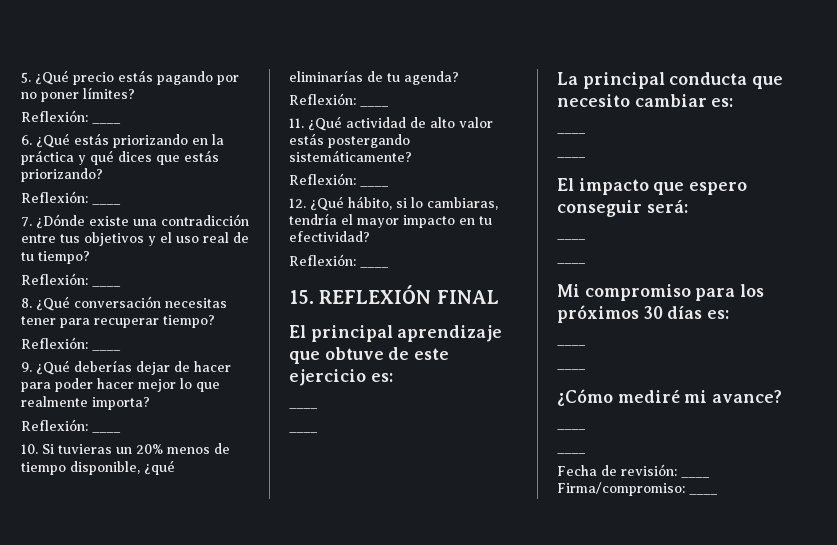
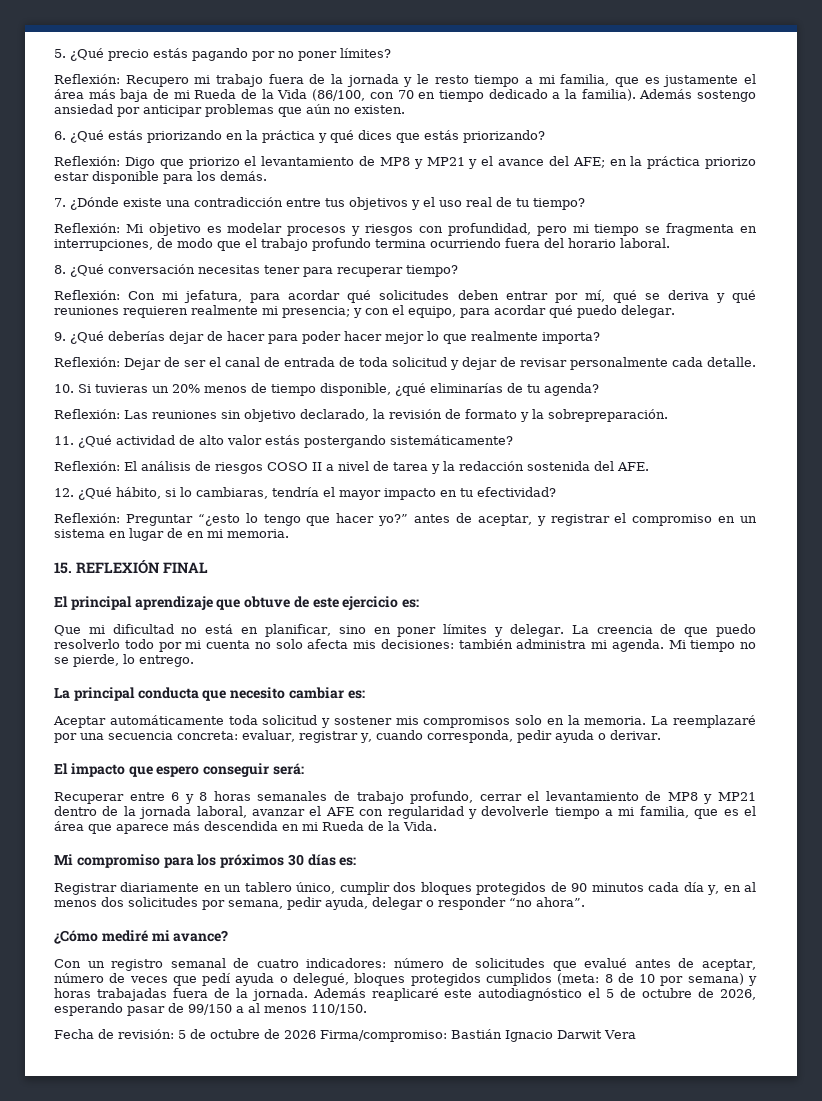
[92,122,121,124] ____ -> [125,74,756,87] [54,89,756,102] [54,104,405,117] Recupero mi trabajo fuera de la jornada y le resto tiempo a mi familia, que es justamente el área más baja de mi Rueda de la Vida (86/100, con 70 en tiempo dedicado a la familia). Además sostengo ansiedad por anticipar problemas que aún no existen.
[92,203,121,205] ____ -> [124,156,757,169] [54,171,267,184] Digo que priorizo el levantamiento de MP8 y MP21 y el avance del AFE; en la práctica priorizo estar disponible para los demás.
[92,285,121,287] ____ -> [125,223,758,236] [54,238,670,251] Mi objetivo es modelar procesos y riesgos con profundidad, pero mi tiempo se fragmenta en interrupciones, de modo que el trabajo profundo termina ocurriendo fuera del horario laboral.
[92,349,121,351] ____ -> [128,290,756,303] [54,305,675,318] Con mi jefatura, para acordar qué solicitudes deben entrar por mí, qué se deriva y qué reuniones requieren realmente mi presencia; y con el equipo, para acordar qué puedo delegar.
[92,431,121,433] ____ -> [124,357,756,370] Dejar de ser el canal de entrada de toda solicitud y dejar de revisar personalmente cada detalle.
[360,105,389,107] ____ -> [124,409,668,422] Las reuniones sin objetivo declarado, la revisión de formato y la sobrepreparación.
[360,185,389,187] ____ -> [124,461,649,474] El análisis de riesgos COSO II a nivel de tarea y la redacción sostenida del AFE.
[360,266,389,268] ____ -> [125,513,757,526] [54,528,289,541] Preguntar “¿esto lo tengo que hacer yo?” antes de aceptar, y registrar el compromiso en un sistema en lugar de en mi memoria.
[289,407,318,409] [289,431,318,433] ____ // ____ -> [54,624,756,637] [54,639,756,652] [54,654,194,667] Que mi dificultad no está en planificar, sino en poner límites y delegar. La creencia de que puedo resolverlo todo por mi cuenta no solo afecta mis decisiones: también administra mi agenda. Mi tiempo no se pierde, lo entrego.
[557,132,586,134] [557,156,586,158] ____ // ____ -> [53,715,756,728] [54,730,661,743] Aceptar automáticamente toda solicitud y sostener mis compromisos solo en la memoria. La reemplazaré por una secuencia concreta: evaluar, registrar y, cuando corresponda, pedir ayuda o derivar.
[557,238,586,240] [557,262,586,264] ____ // ____ -> [54,791,756,804] [54,806,757,819] [54,821,437,834] Recuperar entre 6 y 8 horas semanales de trabajo profundo, cerrar el levantamiento de MP8 y MP21 dentro de la jornada laboral, avanzar el AFE con regularidad y devolverle tiempo a mi familia, que es el área que aparece más descendida en mi Rueda de la Vida.
[557,344,586,346] [557,368,586,370] [557,389,783,406] [557,428,586,430] [557,452,586,454] [557,464,677,476] [681,476,710,478] [557,482,718,496] ____ // ____ // ¿Cómo mediré mi avance? // ____ // ____ // Fecha de revisión: ____ Firma/compromiso: ____ -> [54,882,757,895] [54,897,585,910] [54,930,229,944] [54,958,757,971] [54,973,757,986] [54,988,756,1001] [54,1003,367,1016] [54,1029,636,1042] Registrar diariamente en un tablero único, cumplir dos bloques protegidos de 90 minutos cada día y, en al menos dos solicitudes por semana, pedir ayuda, delegar o responder “no ahora”. // ¿Cómo mediré mi avance? // Con un registro semanal de cuatro indicadores: número de solicitudes que evalué antes de aceptar, número de veces que pedí ayuda o delegué, bloques protegidos cumplidos (meta: 8 de 10 por semana) y horas trabajadas fuera de la jornada. Además reaplicaré este autodiagnóstico el 5 de octubre de 2026, esperando pasar de 99/150 a al menos 110/150. // Fecha de revisión: 5 de octubre de 2026 Firma/compromiso: Bastián Ignacio Darwit Vera

